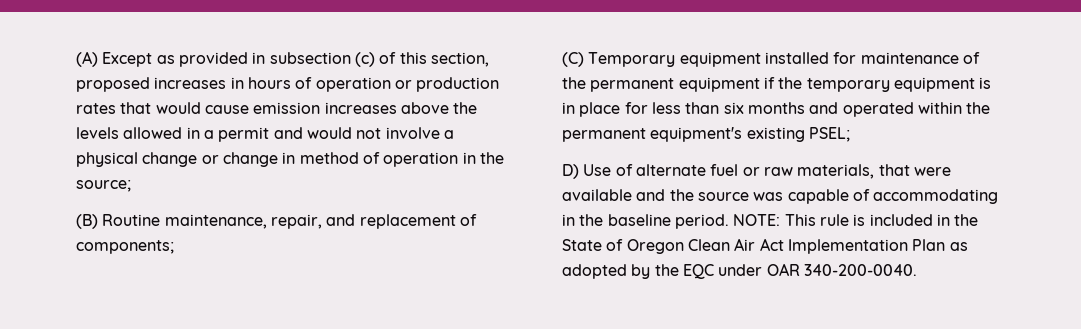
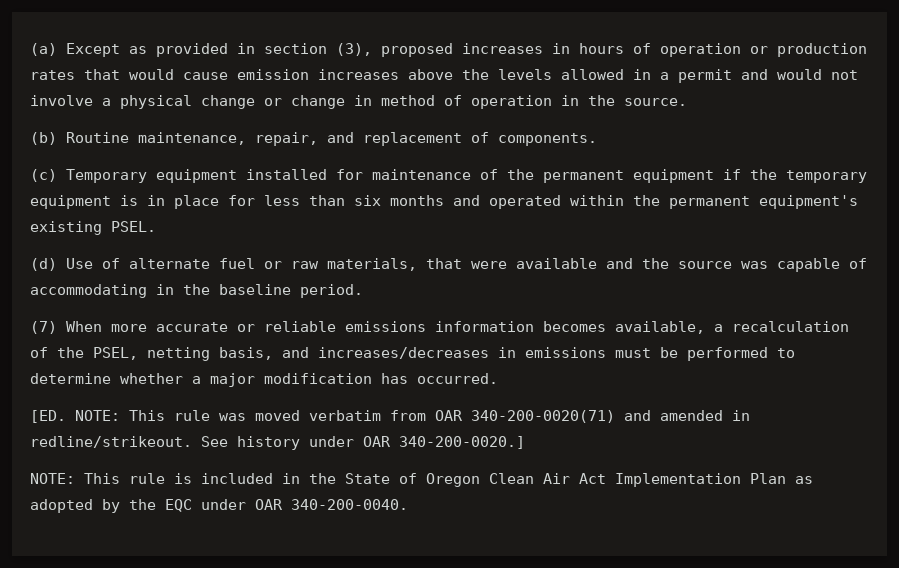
[76,51,98,67] (A) -> [30,43,57,56] (a)
[269,52,489,67] subsection (c) of this section, -> [264,43,372,56] section (3),
[76,180,131,192] [76,214,98,229] source; // (B) -> [624,98,687,106] [30,132,57,145] source. // (b)
[76,240,174,254] [562,52,584,67] components; // (C) -> [498,133,597,146] [30,169,57,182] components. // (c)
[808,127,850,142] [562,164,579,179] PSEL; // D) -> [111,221,156,232] [30,258,57,271] PSEL. // (d)
(729, 221) none -> [30,321,849,334] [30,347,795,361] [30,373,498,387] [30,410,750,423] [30,436,525,450] // (7) When more accurate or reliable emissions information becomes available, a recalculation of the PSEL, netting basis, and increases/decreases in emissions must be performed to determine whether a major modification has occurred. // [ED. NOTE: This rule was moved verbatim from OAR 340-200-0020(71) and amended in redline/strikeout. See history under OAR 340-200-0020.] //

